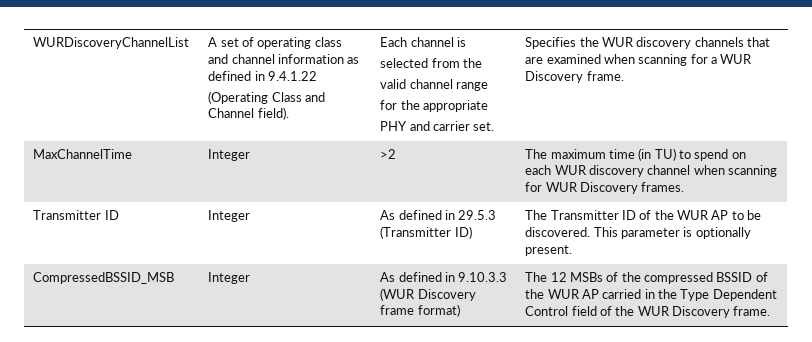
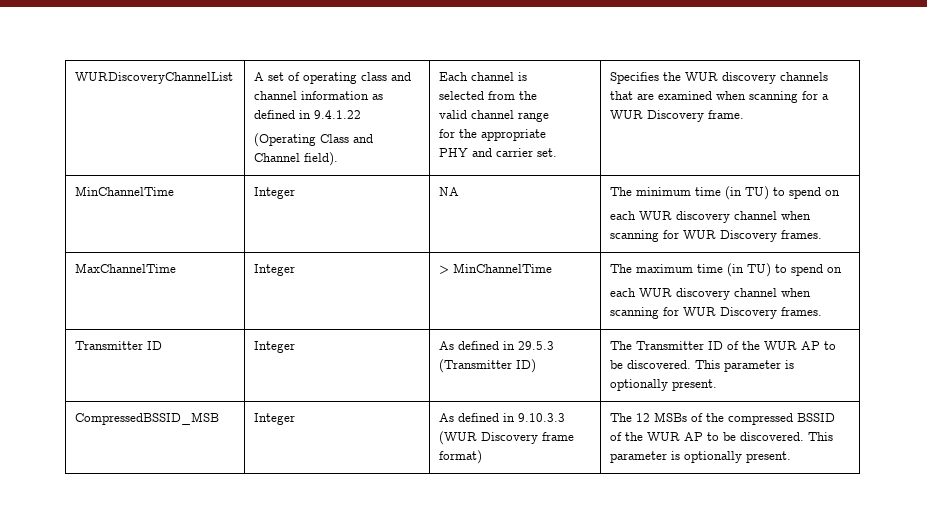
(624, 76) none -> [75,186,175,196] [254,187,296,199] [439,187,460,196] [610,186,841,200] [610,211,812,223] [610,230,823,242] // MinChannelTime | Integer | NA | The minimum time (in TU) to spend on // each WUR discovery channel when scanning for WUR Discovery frames.
[380,149,397,159] >2 -> [439,263,553,274] > MinChannelTime
[602,289,777,301] [525,306,771,318] carried in the Type Dependent Control field of the WUR Discovery frame. -> [707,432,834,441] [610,451,792,463] to be discovered. This parameter is optionally present.

